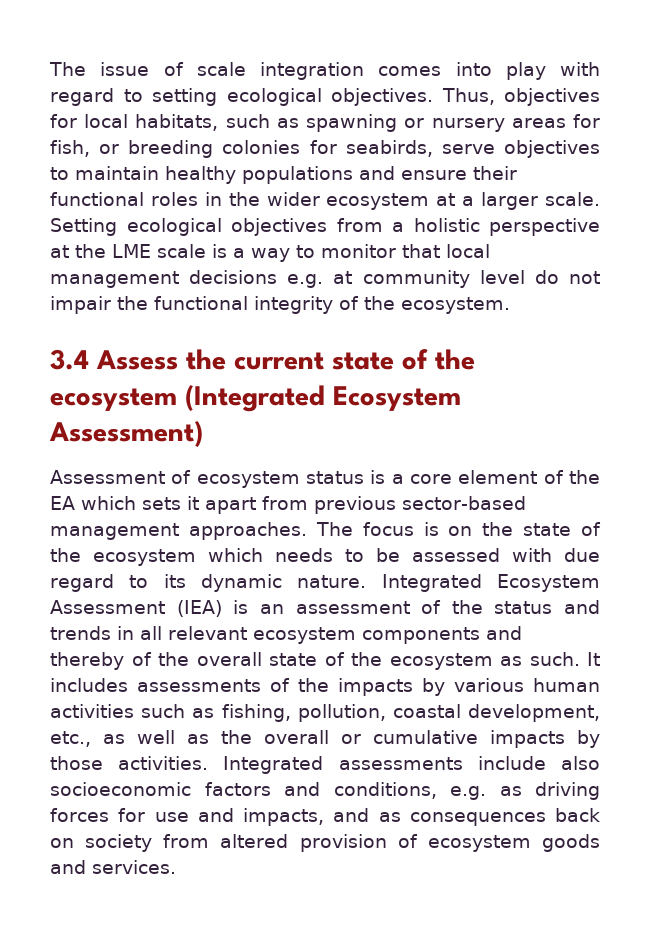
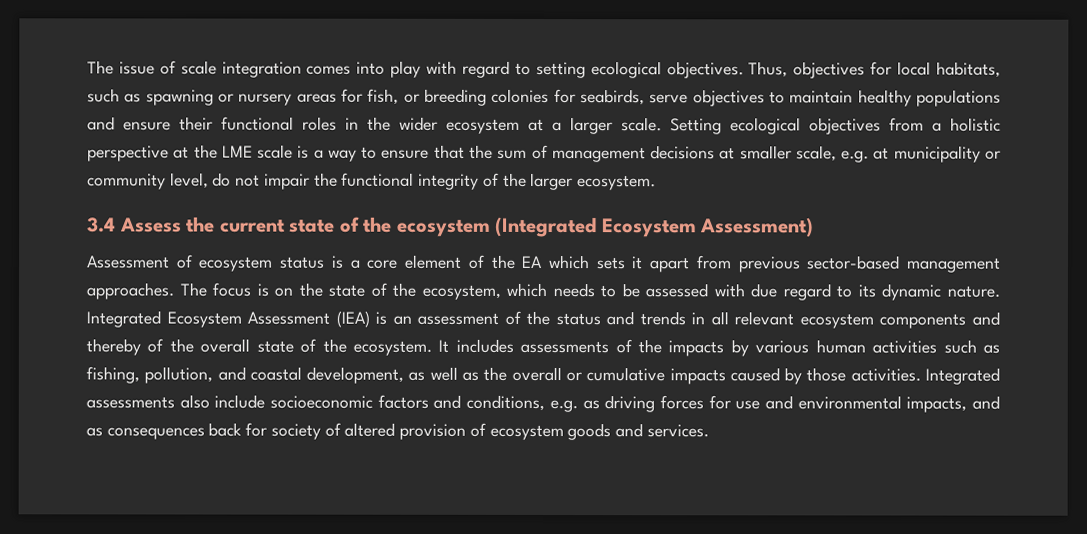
[321,244,490,258] [50,270,525,288] monitor that local management decisions e.g. at community level -> [381,144,1001,163] [87,172,209,190] ensure that the sum of management decisions at smaller scale, e.g. at municipality or community level,
(395, 303) none -> [530,172,574,191] larger
[93,549,196,566] ecosystem -> [421,284,501,300] ecosystem,
[389,652,580,670] ecosystem as such. -> [352,340,432,356] ecosystem.
(386, 713) none -> [217,366,246,381] and
[50,731,91,747] etc., -> (405, 375) none
(565, 739) none -> [729,367,780,382] caused
[477,756,600,770] include also -> [179,394,266,409] also include
(234, 815) none -> [797,395,902,410] environmental
[50,834,210,852] on society from -> [245,422,341,440] for society of

